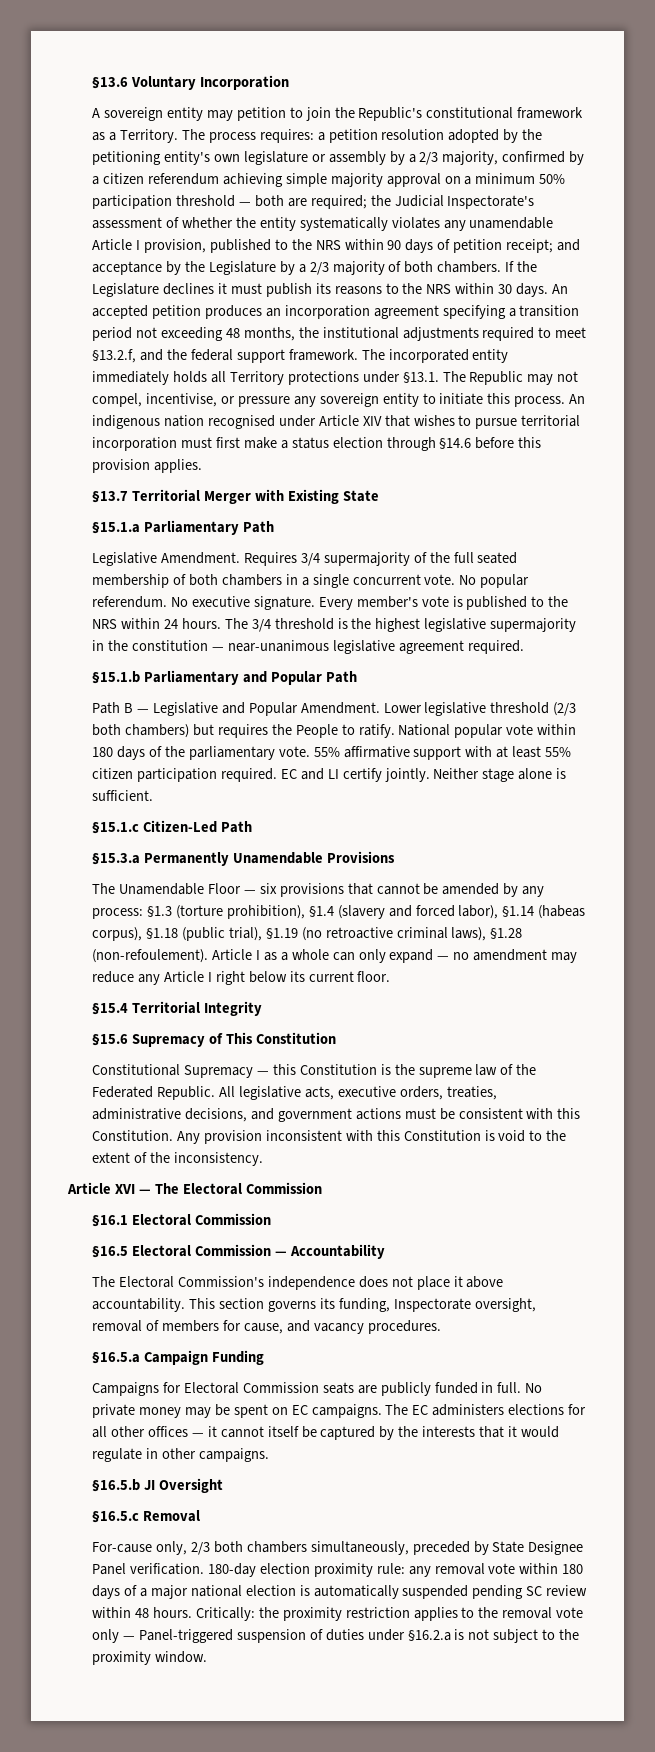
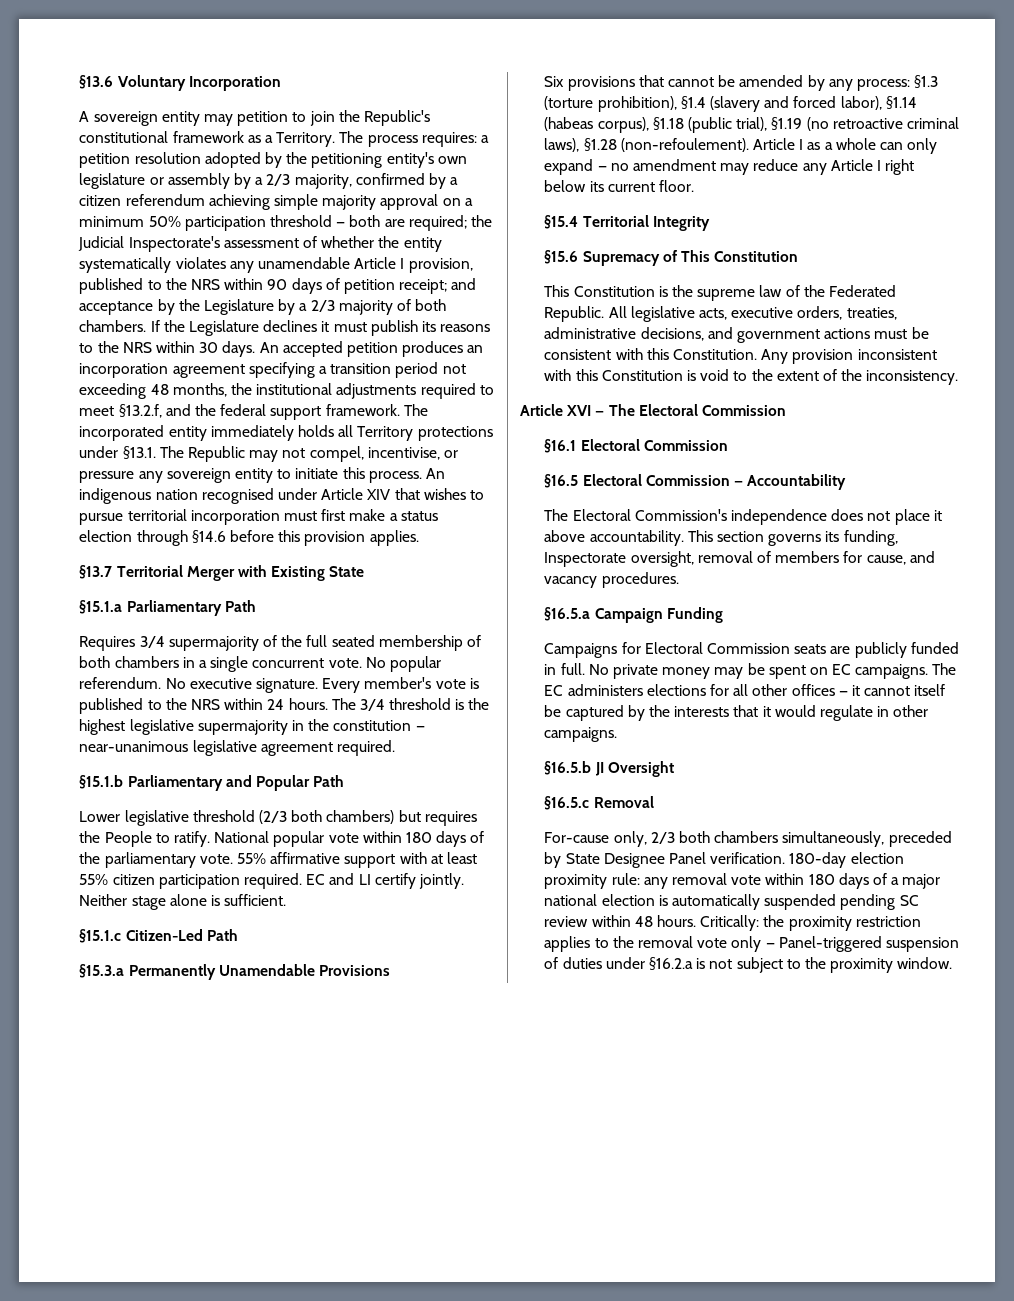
[92,552,241,566] Legislative Amendment. -> (256, 606) none
[92,702,380,716] Path B — Legislative and Popular Amendment. -> (345, 781) none
[92,883,277,895] The Unamendable Floor — six -> [544,76,565,87] Six
[92,1064,296,1078] Constitutional Supremacy — this -> [544,285,570,297] This

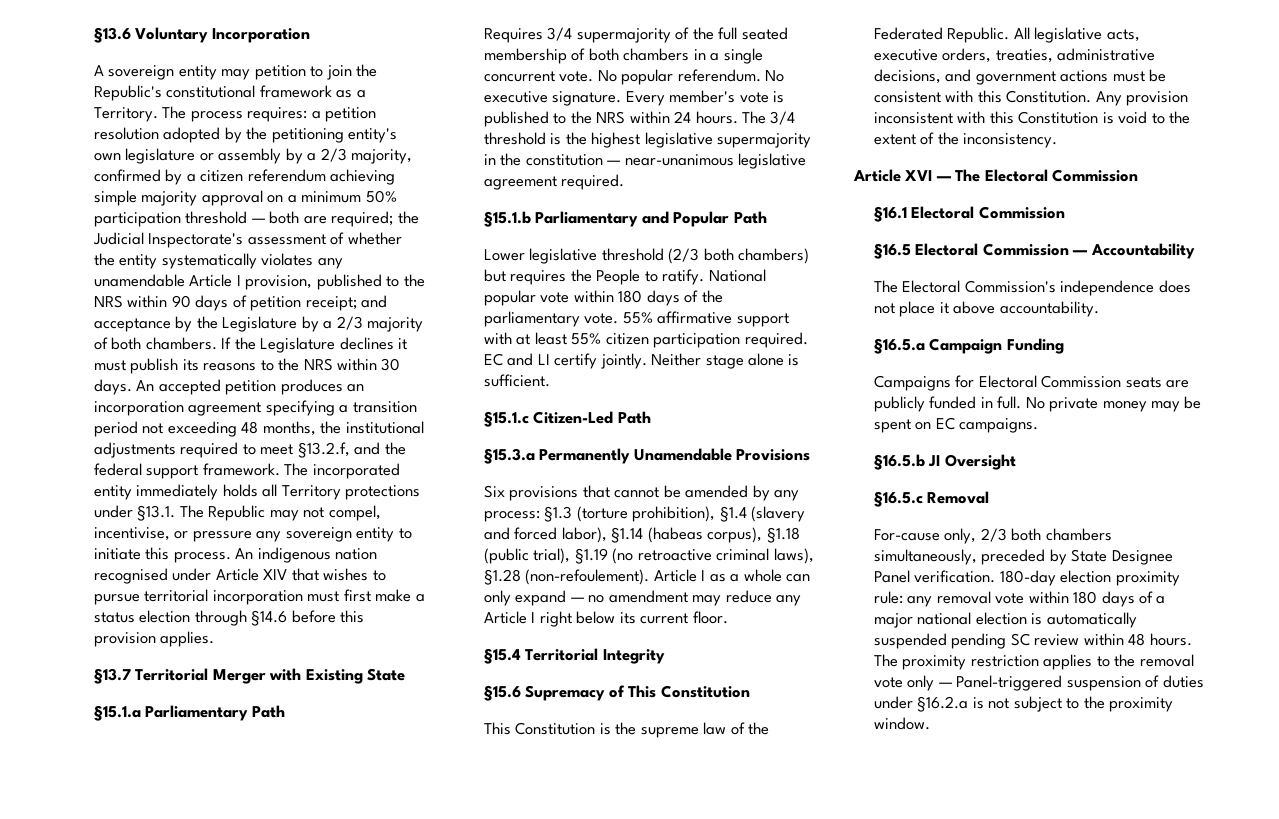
[687,530,898,546] [544,551,935,567] [544,572,679,588] This section governs its funding, Inspectorate oversight, removal of members for cause, and vacancy procedures. -> (1099, 309) none
[932,663,957,675] [544,684,946,696] [544,705,929,721] [544,727,618,742] The EC administers elections for all other offices — it cannot itself be captured by the interests that it would regulate in other campaigns. -> (1039, 425) none
[700,915,785,931] Critically: the -> [873,654,898,667] The

